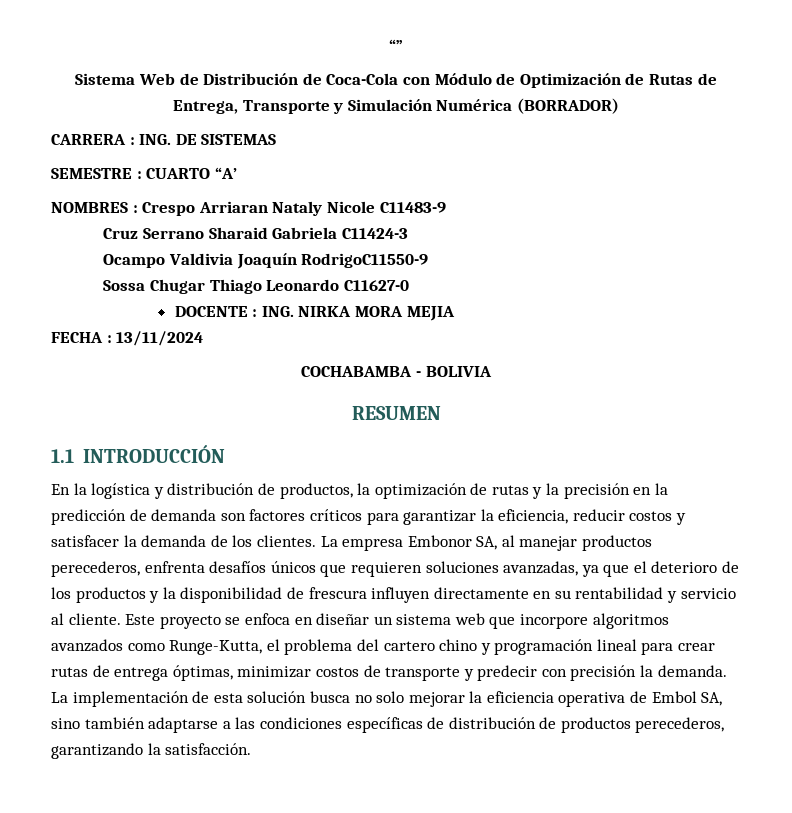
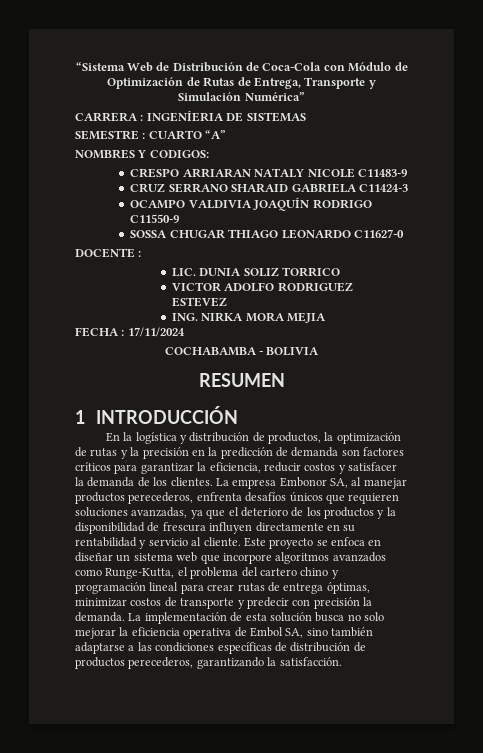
[389,39,403,51] [75,73,136,85] “” // Sistema -> [75,62,125,71] “Sistema
[436,98,619,114] Numérica (BORRADOR) -> [244,92,305,101] Numérica”
[139,134,172,145] ING. -> [146,110,224,122] INGENÍERIA
[214,167,237,179] “A’ -> [205,130,227,139] “A”
[132,201,446,216] [103,227,408,239] [103,253,429,269] [103,279,409,294] [174,306,258,317] : Crespo Arriaran Nataly Nicole C11483-9 // Cruz Serrano Sharaid Gabriela C11424-3 // Ocampo Valdivia Joaquín RodrigoC11550-9 // Sossa Chugar Thiago Leonardo C11627-0 // DOCENTE : -> [137,150,209,158] [130,168,407,178] [130,183,408,193] [130,197,372,211] [130,214,180,223] [130,229,404,239] [75,248,142,258] [172,267,341,277] [172,282,353,292] [172,297,228,307] Y CODIGOS: // CRESPO ARRIARAN NATALY NICOLE C11483-9 // CRUZ SERRANO SHARAID GABRIELA C11424-3 // OCAMPO VALDIVIA JOAQUÍN RODRIGO C11550-9 // SOSSA CHUGAR THIAGO LEONARDO C11627-0 // DOCENTE : // LIC. DUNIA SOLIZ TORRICO // VICTOR ADOLFO RODRIGUEZ ESTEVEZ //
[116,331,204,346] 13/11/2024 -> [127,327,185,337] 17/11/2024
[51,449,74,463] 1.1 -> [75,410,85,424] 1

